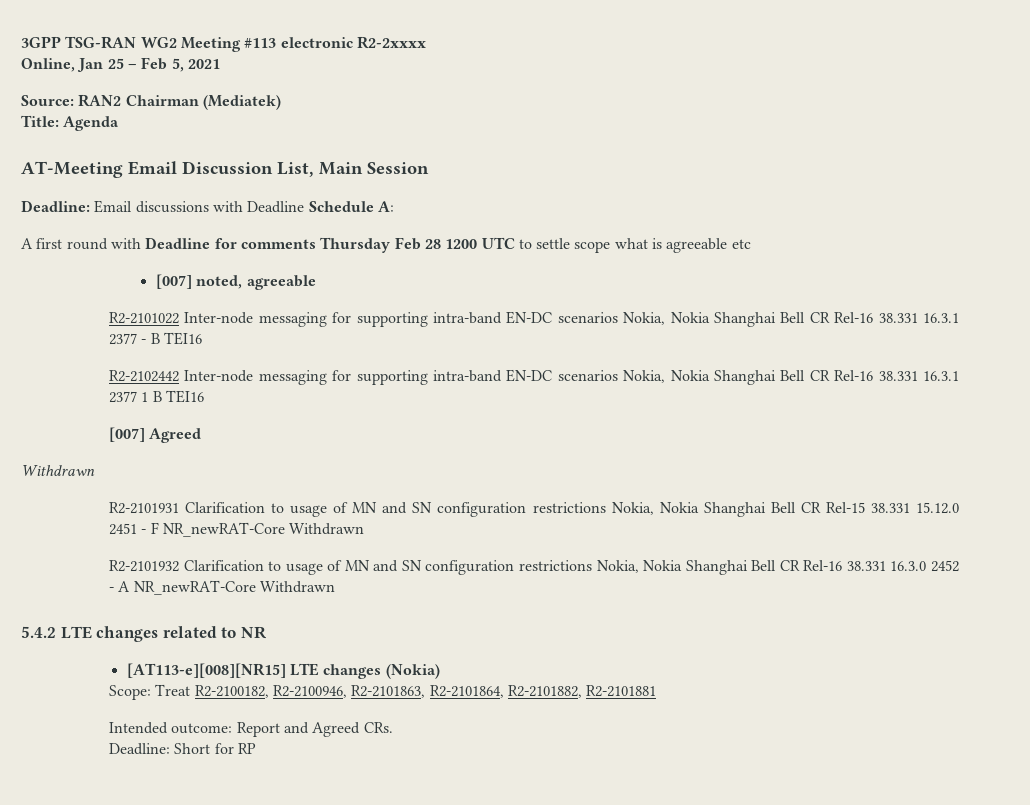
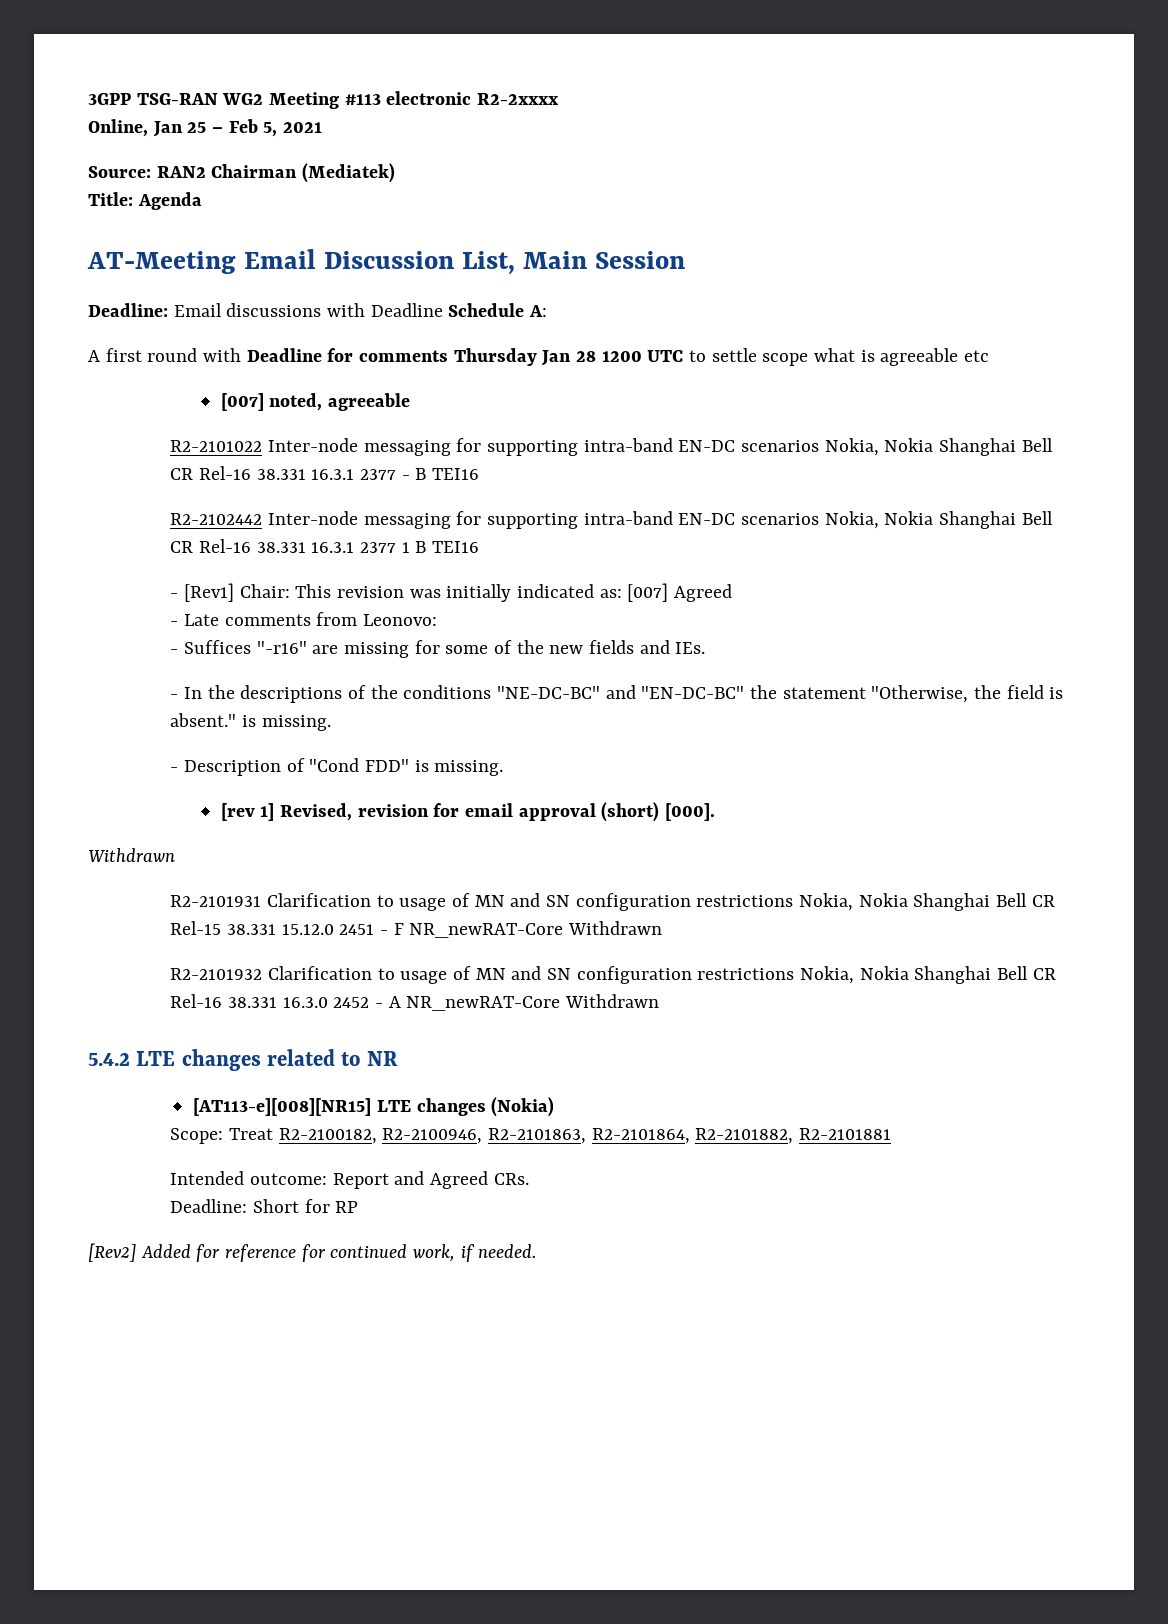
[394,237,421,250] Feb -> [541,350,572,366] Jan
[108,427,202,443] [007] Agreed -> [170,583,732,602] [170,612,437,626] [170,640,706,658] [170,685,1064,703] [170,713,331,731] [170,758,504,776] [220,802,716,822] - [Rev1] Chair: This revision was initially indicated as: [007] Agreed // - Late comments from Leonovo: // - Suffices "-r16" are missing for some of the new fields and IEs. // - In the descriptions of the conditions "NE-DC-BC" and "EN-DC-BC" the statement "Otherwise, the field is absent." is missing. // - Description of "Cond FDD" is missing. // [rev 1] Revised, revision for email approval (short) [000].
(256, 748) none -> [88,1243,537,1262] // [Rev2] Added for reference for continued work, if needed.

